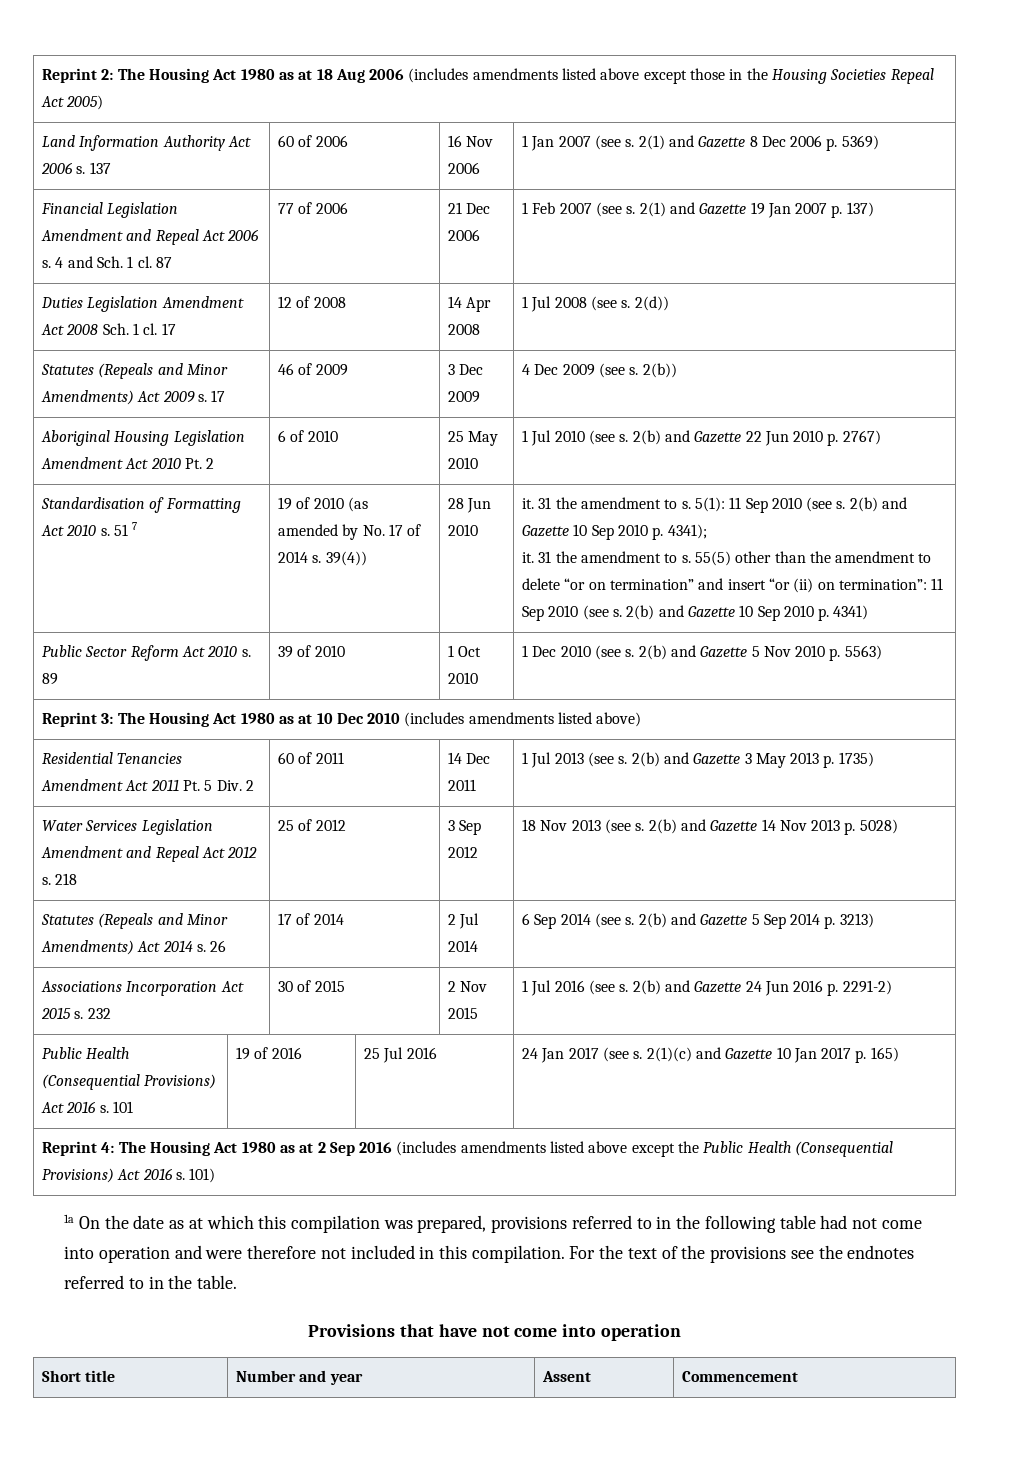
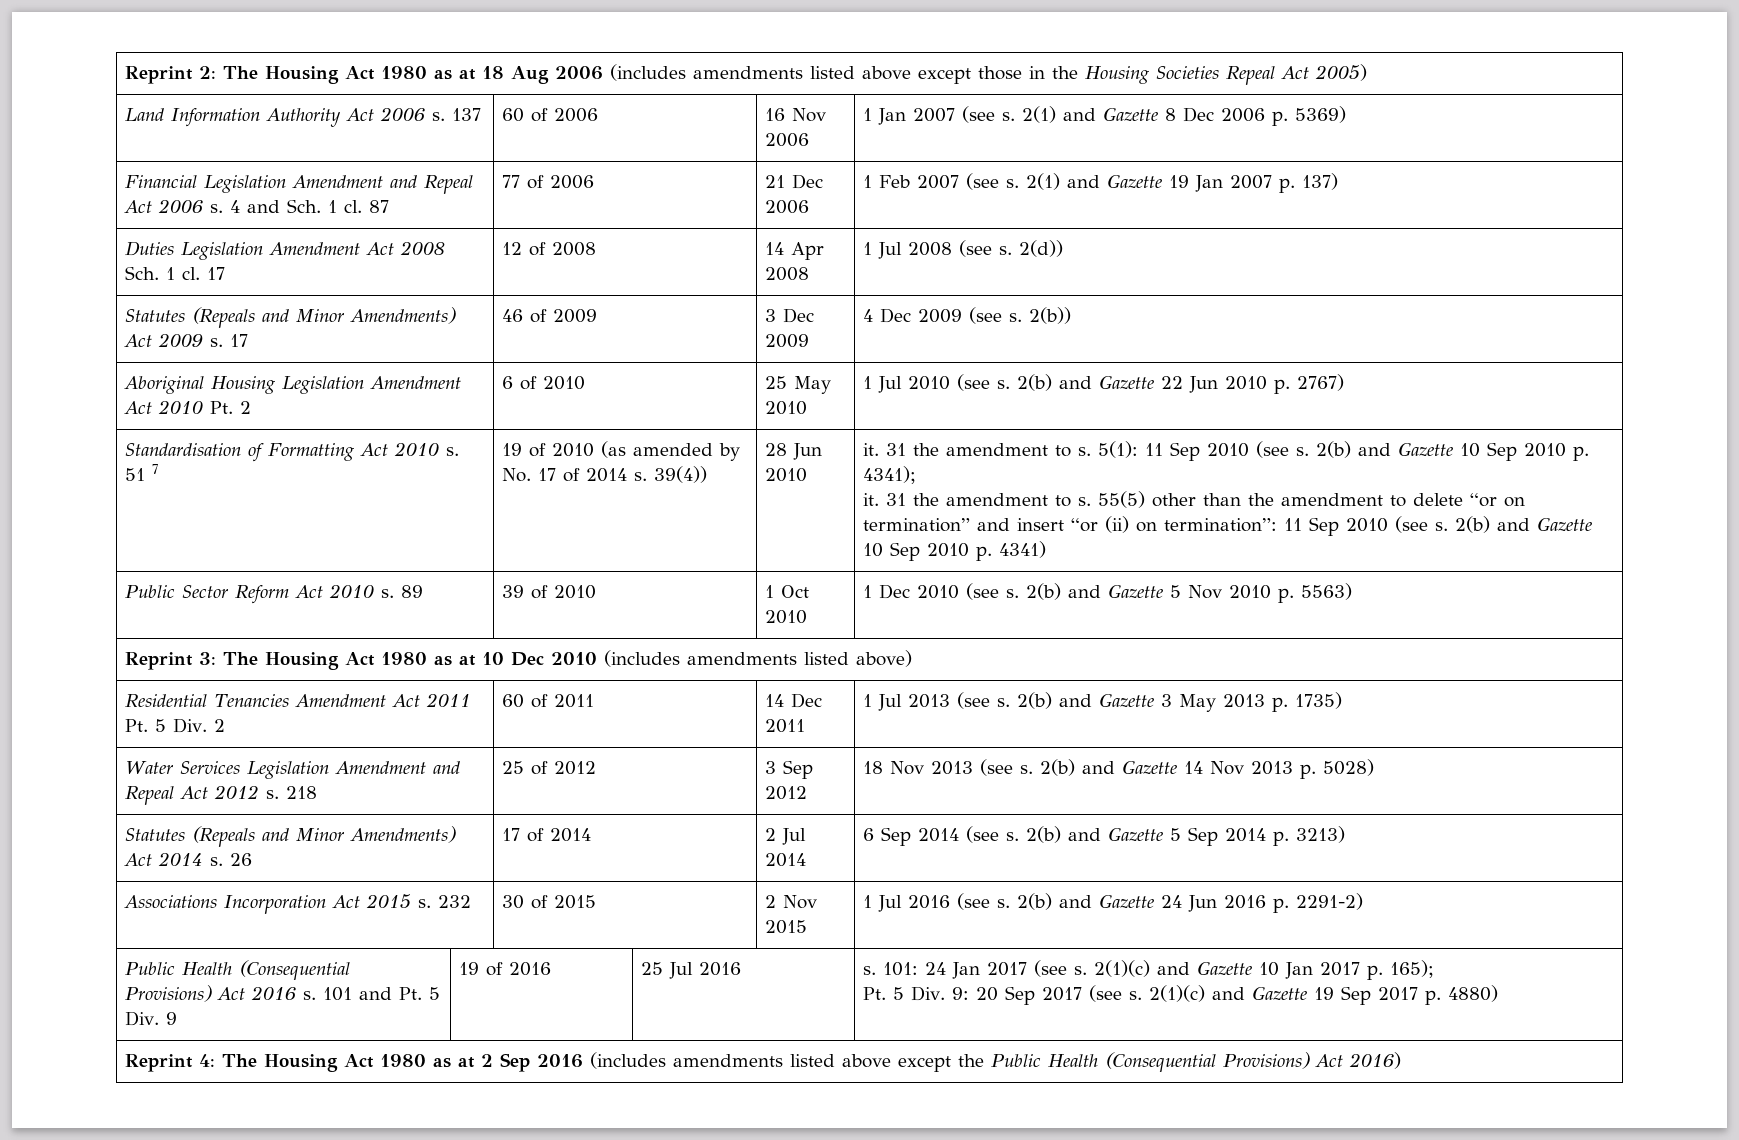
(133, 1107) none -> [358,987,440,1000] [124,1011,177,1026] and Pt. 5 Div. 9
(437, 1053) none -> [862,962,918,976] s. 101:
[870,1047,899,1062] 165) -> [1389,960,1434,978] [862,985,1498,1005] 165); // Pt. 5 Div. 9: 20 Sep 2017 (see s. 2(1)(c) and Gazette 19 Sep 2017 p. 4880)
[142,1168,216,1183] [64,1214,922,1233] [64,1245,915,1263] [64,1275,238,1289] [308,1324,681,1341] [41,1370,116,1382] [235,1370,363,1385] [541,1371,591,1382] [681,1371,798,1382] 2016 s. 101) // 1a On the date as at which this compilation was prepared, provisions referred to in the following table had not come into operation and were therefore not included in this compilation. For the text of the provisions see the endnotes referred to in the table. // Provisions that have not come into operation // Short title | Number and year | Assent | Commencement -> [1348,1052,1401,1069] 2016)

